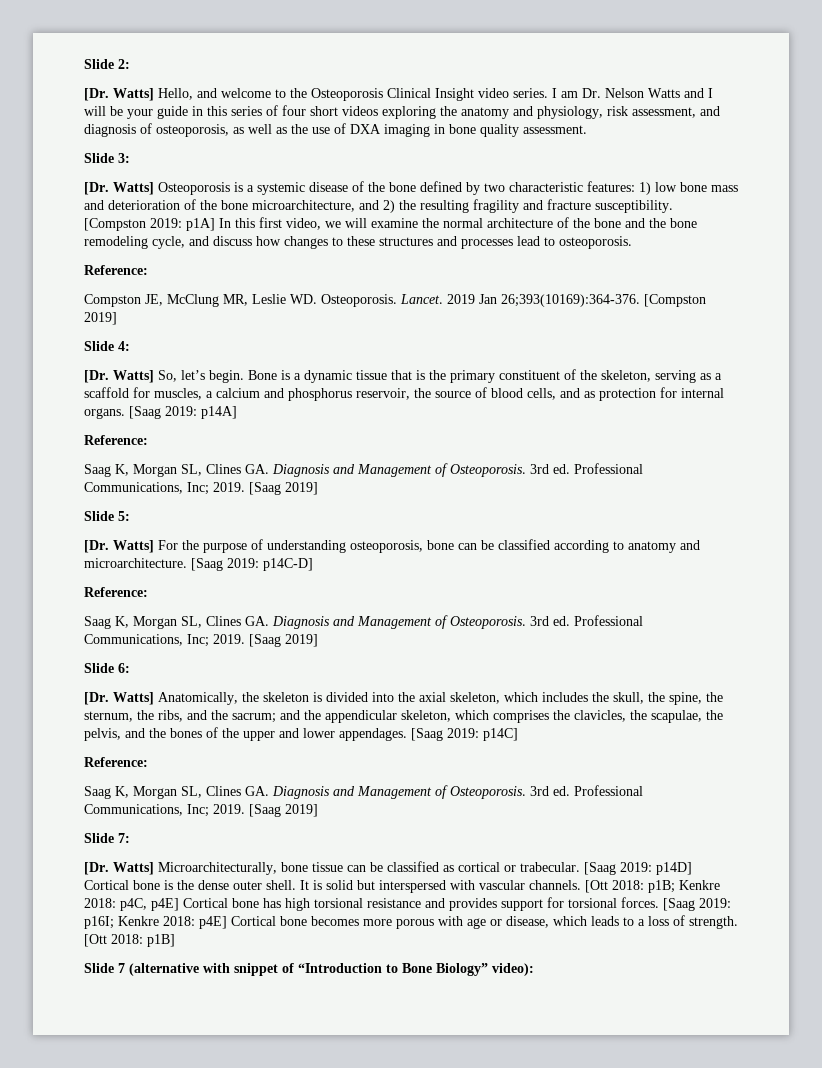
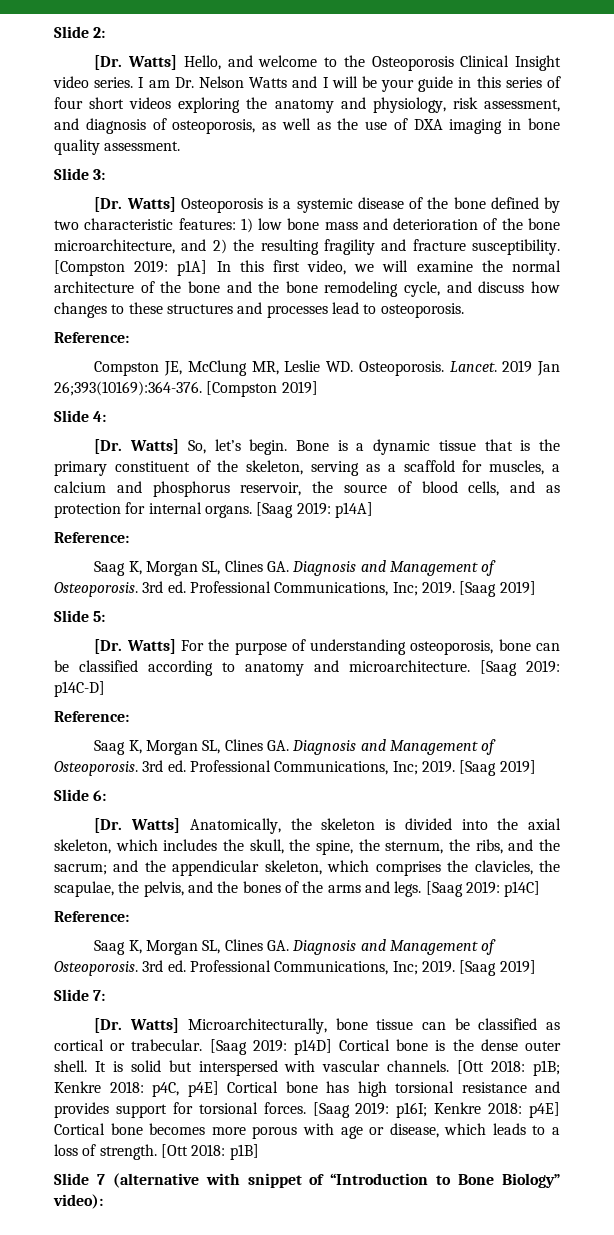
[243,728,407,741] upper and lower appendages. -> [327,881,422,897] arms and legs.

